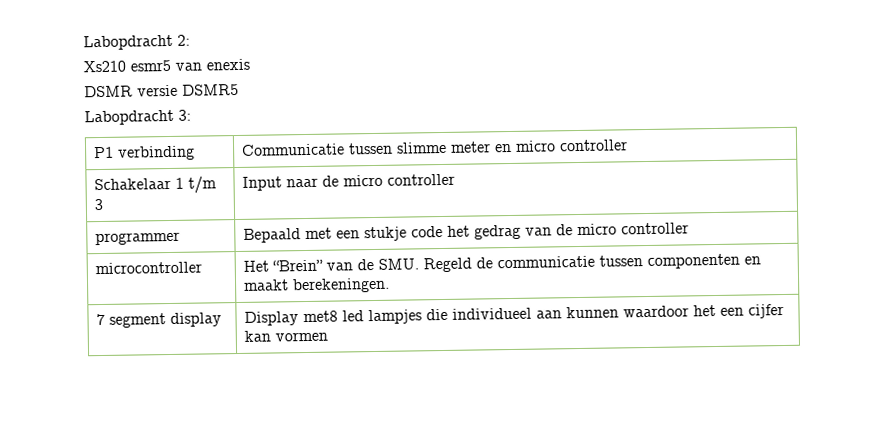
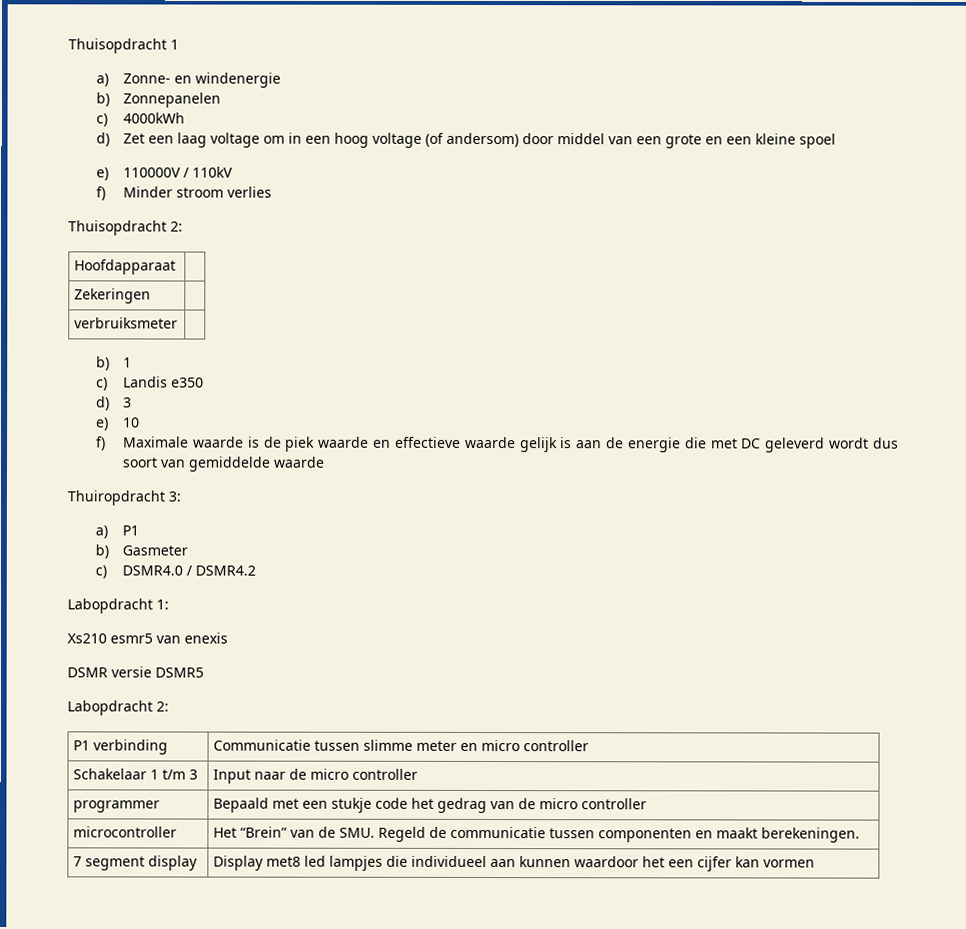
[83,34,190,51] Labopdracht 2: -> [68,38,179,54] [95,72,281,88] [95,92,221,108] [95,112,185,127] [95,132,836,149] [95,166,233,181] [95,186,272,201] [68,220,183,236] [74,259,177,275] [74,288,152,304] [74,317,179,329] [95,356,132,371] [95,376,204,391] [95,396,132,411] [95,417,140,431] [95,436,900,453] [121,456,325,472] [67,490,181,506] [94,525,139,539] [94,544,188,559] [94,565,256,579] [67,598,169,614] Thuisopdracht 1 // a) Zonne- en windenergie // b) Zonnepanelen // c) 4000kWh // d) Zet een laag voltage om in een hoog voltage (of andersom) door middel van een grote en een kleine spoel // e) 110000V / 110kV // f) Minder stroom verlies // Thuisopdracht 2: // Hoofdapparaat | // Zekeringen | // verbruiksmeter | // b) 1 // c) Landis e350 // d) 3 // e) 10 // f) Maximale waarde is de piek waarde en effectieve waarde gelijk is aan de energie die met DC geleverd wordt dus soort van gemiddelde waarde // Thuiropdracht 3: // a) P1 // b) Gasmeter // c) DSMR4.0 / DSMR4.2 // Labopdracht 1:
[178,109,191,121] 3: -> [156,701,169,712] 2:

